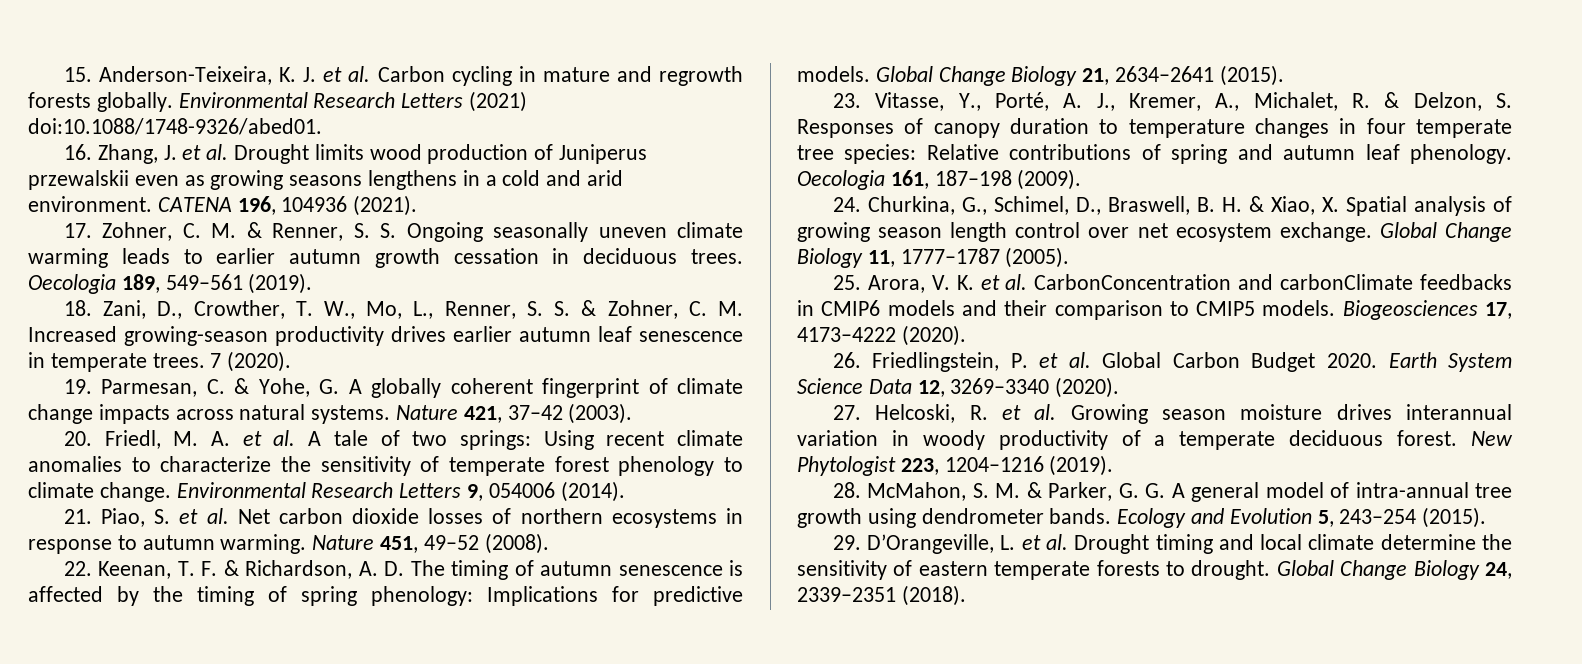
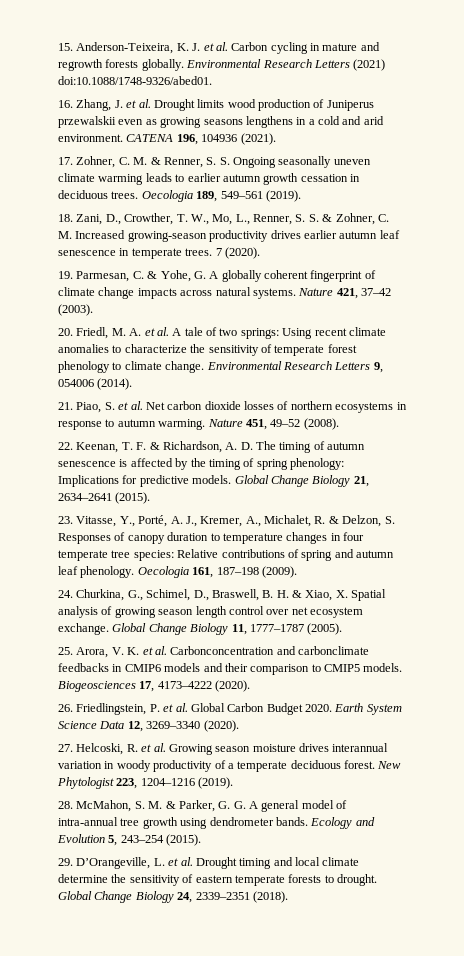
[1034,274,1414,290] CarbonConcentration and carbonClimate -> [170,646,369,655] Carbonconcentration and carbonclimate

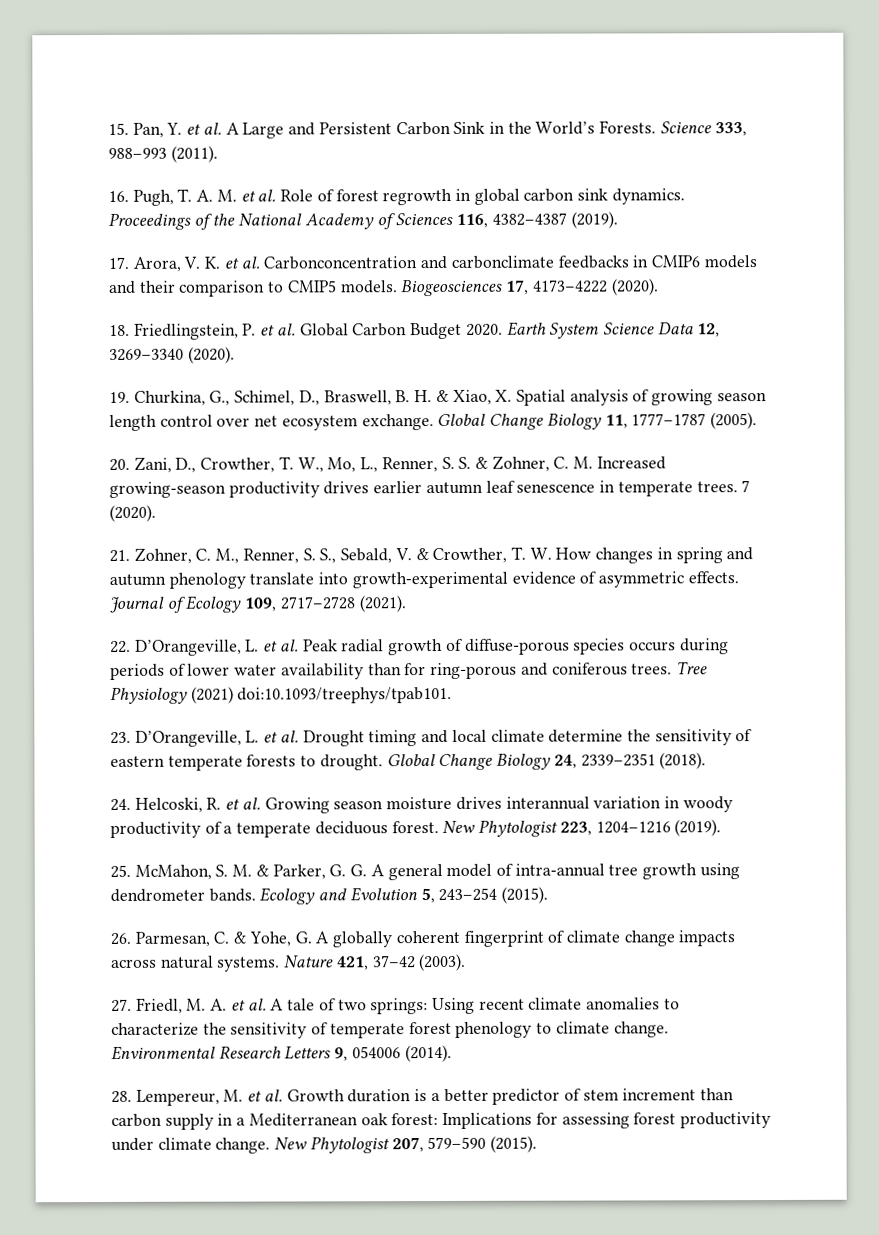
[76,42,380,54] [58,59,386,71] [58,76,212,85] [58,99,374,111] [58,116,384,128] [58,133,276,145] [58,156,371,168] [58,173,360,185] [58,190,301,202] [58,214,73,222] Anderson-Teixeira, K. J. et al. Carbon cycling in mature and regrowth forests globally. Environmental Research Letters (2021) doi:10.1088/1748-9326/abed01. // 16. Zhang, J. et al. Drought limits wood production of Juniperus przewalskii even as growing seasons lengthens in a cold and arid environment. CATENA 196, 104936 (2021). // 17. Zohner, C. M. & Renner, S. S. Ongoing seasonally uneven climate warming leads to earlier autumn growth cessation in deciduous trees. Oecologia 189, 549–561 (2019). // 18. -> [132,120,747,139] [108,145,218,163] [108,188,685,206] [108,211,618,230] [108,255,757,272] [109,278,659,297] [109,321,721,340] [109,346,235,364] [109,389,767,406] [109,412,757,431] [109,458,130,471] Pan, Y. et al. A Large and Persistent Carbon Sink in the World’s Forests. Science 333, 988–993 (2011). // 16. Pugh, T. A. M. et al. Role of forest regrowth in global carbon sink dynamics. Proceedings of the National Academy of Sciences 116, 4382–4387 (2019). // 17. Arora, V. K. et al. Carbonconcentration and carbonclimate feedbacks in CMIP6 models and their comparison to CMIP5 models. Biogeosciences 17, 4173–4222 (2020). // 18. Friedlingstein, P. et al. Global Carbon Budget 2020. Earth System Science Data 12, 3269–3340 (2020). // 19. Churkina, G., Schimel, D., Braswell, B. H. & Xiao, X. Spatial analysis of growing season length control over net ecosystem exchange. Global Change Biology 11, 1777–1787 (2005). // 20.
[58,271,73,279] 19. -> [109,546,754,564] [109,571,739,589] [109,595,406,613] [110,638,729,656] [110,661,708,680] [110,686,453,704] [110,729,753,747] [110,752,707,771] [110,796,733,814] [110,819,722,838] [110,863,740,881] [110,886,549,905] [110,932,131,945] 21. Zohner, C. M., Renner, S. S., Sebald, V. & Crowther, T. W. How changes in spring and autumn phenology translate into growth-experimental evidence of asymmetric effects. Journal of Ecology 109, 2717–2728 (2021). // 22. D’Orangeville, L. et al. Peak radial growth of diffuse-porous species occurs during periods of lower water availability than for ring-porous and coniferous trees. Tree Physiology (2021) doi:10.1093/treephys/tpab101. // 23. D’Orangeville, L. et al. Drought timing and local climate determine the sensitivity of eastern temperate forests to drought. Global Change Biology 24, 2339–2351 (2018). // 24. Helcoski, R. et al. Growing season moisture drives interannual variation in woody productivity of a temperate deciduous forest. New Phytologist 223, 1204–1216 (2019). // 25. McMahon, S. M. & Parker, G. G. A general model of intra-annual tree growth using dendrometer bands. Ecology and Evolution 5, 243–254 (2015). // 26.
[58,328,73,336] 20. -> [111,998,132,1012] 27.
[58,401,407,413] [58,418,339,430] [58,441,366,453] [58,458,344,470] [58,475,369,487] [58,492,151,504] [58,515,395,527] [58,532,364,544] [58,549,394,561] [58,566,297,578] [58,589,387,601] [58,606,363,618] [58,623,343,635] [58,646,369,658] [58,663,403,675] [58,680,251,692] [58,703,402,715] [58,720,239,732] [58,743,389,755] [58,760,402,772] [57,777,234,789] [58,800,348,812] [58,817,375,829] [57,834,202,846] [58,857,360,869] [58,874,377,886] [58,891,288,903] 21. Piao, S. et al. Net carbon dioxide losses of northern ecosystems in response to autumn warming. Nature 451, 49–52 (2008). // 22. Keenan, T. F. & Richardson, A. D. The timing of autumn senescence is affected by the timing of spring phenology: Implications for predictive models. Global Change Biology 21, 2634–2641 (2015). // 23. Vitasse, Y., Porté, A. J., Kremer, A., Michalet, R. & Delzon, S. Responses of canopy duration to temperature changes in four temperate tree species: Relative contributions of spring and autumn leaf phenology. Oecologia 161, 187–198 (2009). // 24. Churkina, G., Schimel, D., Braswell, B. H. & Xiao, X. Spatial analysis of growing season length control over net ecosystem exchange. Global Change Biology 11, 1777–1787 (2005). // 25. Arora, V. K. et al. Carbonconcentration and carbonclimate feedbacks in CMIP6 models and their comparison to CMIP5 models. Biogeosciences 17, 4173–4222 (2020). // 26. Friedlingstein, P. et al. Global Carbon Budget 2020. Earth System Science Data 12, 3269–3340 (2020). // 27. Helcoski, R. et al. Growing season moisture drives interannual variation in woody productivity of a temperate deciduous forest. New Phytologist 223, 1204–1216 (2019). // 28. McMahon, S. M. & Parker, G. G. A general model of intra-annual tree growth using dendrometer bands. Ecology and Evolution 5, 243–254 (2015). // 29. D’Orangeville, L. et al. Drought timing and local climate determine the sensitivity of eastern temperate forests to drought. Global Change Biology 24, 2339–2351 (2018). -> [111,1088,735,1106] [111,1112,771,1130] [111,1135,538,1154] 28. Lempereur, M. et al. Growth duration is a better predictor of stem increment than carbon supply in a Mediterranean oak forest: Implications for assessing forest productivity under climate change. New Phytologist 207, 579–590 (2015).

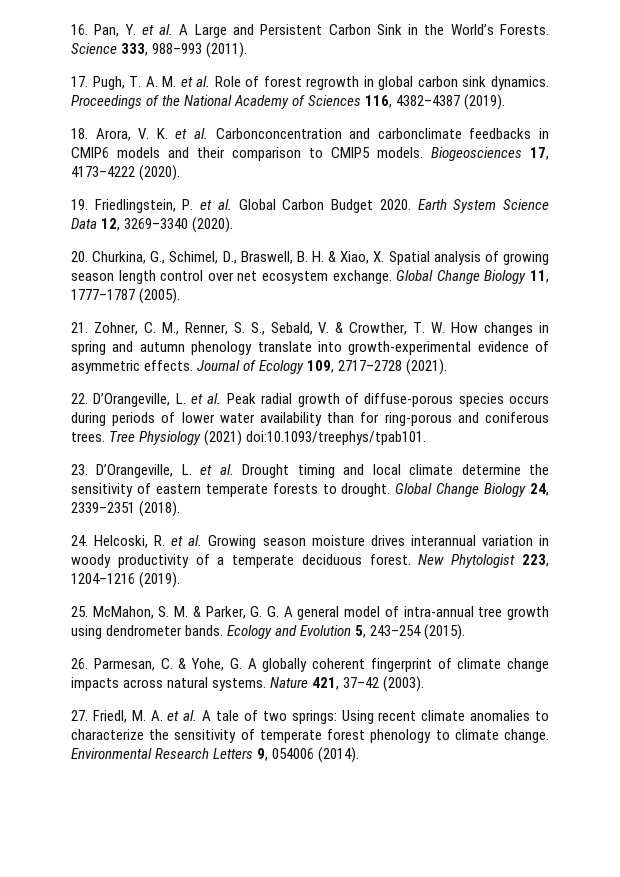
[108,122,129,135] 15. -> [71,24,88,35] 16.
[108,190,129,202] 16. -> [71,76,88,87] 17.
[108,256,129,269] 17. -> [71,128,88,139] 18.
[109,324,130,336] 18. -> [71,199,88,210] 19.
[109,391,130,403] 19. -> [71,251,88,262] 20.
[109,455,666,473] [109,480,751,498] [109,504,156,522] // 20. Zani, D., Crowther, T. W., Mo, L., Renner, S. S. & Zohner, C. M. Increased growing-season productivity drives earlier autumn leaf senescence in temperate trees. 7 (2020). -> (181, 296) none
[111,1088,735,1106] [111,1112,771,1130] [111,1135,538,1154] // 28. Lempereur, M. et al. Growth duration is a better predictor of stem increment than carbon supply in a Mediterranean oak forest: Implications for assessing forest productivity under climate change. New Phytologist 207, 579–590 (2015). -> (360, 755) none

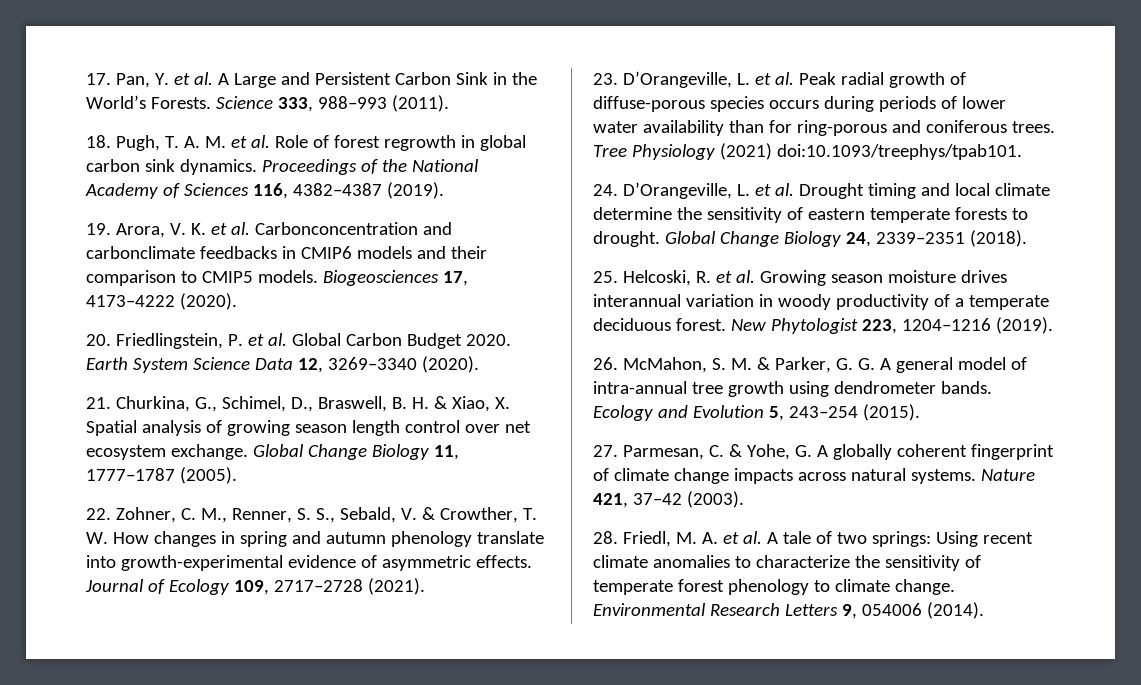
[71,24,88,35] 16. -> [86,73,111,85] 17.
[71,76,88,87] 17. -> [86,135,111,148] 18.
[71,128,88,139] 18. -> [86,223,111,235] 19.
[71,199,88,210] 19. -> [86,334,111,346] 20.
[71,251,88,262] 20. -> [86,397,111,409] 21.
[71,322,88,333] 21. -> [86,508,111,520] 22.
[71,393,88,404] 22. -> [593,73,618,85] 23.
[71,464,88,475] 23. -> [593,184,618,196] 24.
[71,535,88,546] 24. -> [593,271,618,283] 25.
[71,606,88,617] 25. -> [593,357,618,370] 26.
[71,658,88,669] 26. -> [593,445,618,457] 27.
[71,710,88,721] 27. -> [593,531,618,544] 28.

